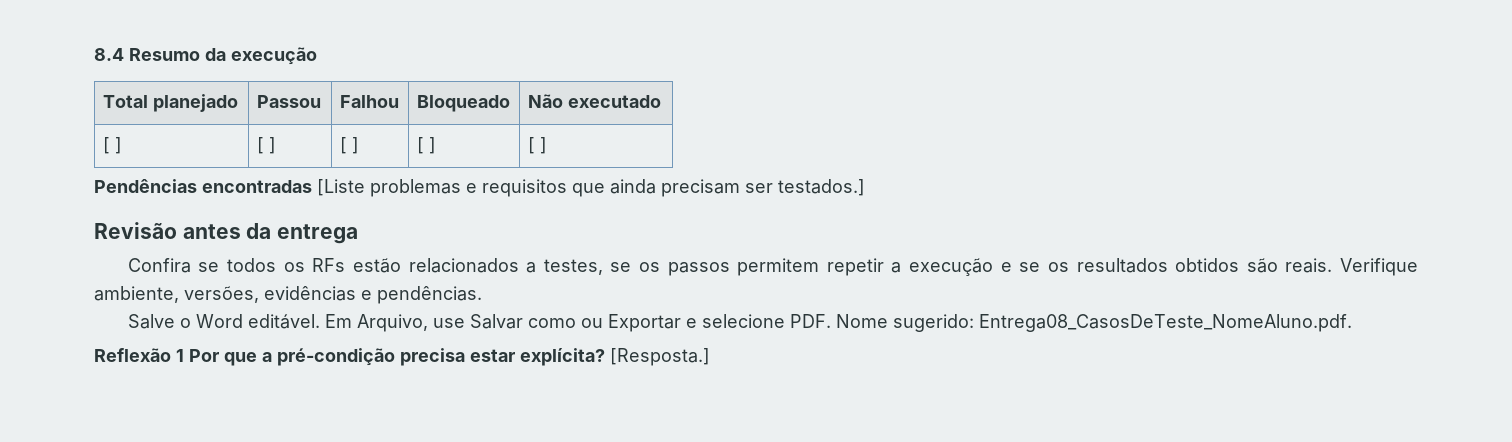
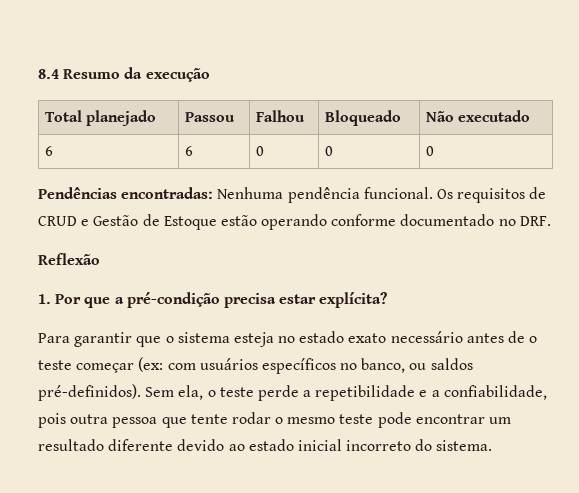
[102,137,122,154] [256,137,276,154] [339,137,359,154] [416,137,436,154] [527,137,547,154] [94,179,865,197] [94,222,359,244] [127,258,1419,276] [94,286,482,304] [127,314,1352,332] [ ] | [ ] | [ ] | [ ] | [ ] // Pendências encontradas [Liste problemas e requisitos que ainda precisam ser testados.] // Revisão antes da entrega // Confira se todos os RFs estão relacionados a testes, se os passos permitem repetir a execução e se os resultados obtidos são reais. Verifique ambiente, versões, evidências e pendências. // Salve o Word editável. Em Arquivo, use Salvar como ou Exportar e selecione PDF. Nome sugerido: Entrega08_CasosDeTeste_NomeAluno.pdf. -> [44,146,53,156] [184,146,193,156] [255,146,264,156] [324,146,333,156] [425,146,434,156] [38,187,547,203] [38,214,551,230] 6 | 6 | 0 | 0 | 0 // Pendências encontradas: Nenhuma pendência funcional. Os requisitos de CRUD e Gestão de Estoque estão operando conforme documentado no DRF.
[176,349,184,362] 1 -> [38,294,51,304] // 1.
[610,348,710,366] [Resposta.] -> [38,331,538,347] [38,357,473,374] [38,384,547,401] [38,412,512,428] [38,439,493,451] // Para garantir que o sistema esteja no estado exato necessário antes de o teste começar (ex: com usuários específicos no banco, ou saldos pré-definidos). Sem ela, o teste perde a repetibilidade e a confiabilidade, pois outra pessoa que tente rodar o mesmo teste pode encontrar um resultado diferente devido ao estado inicial incorreto do sistema.

